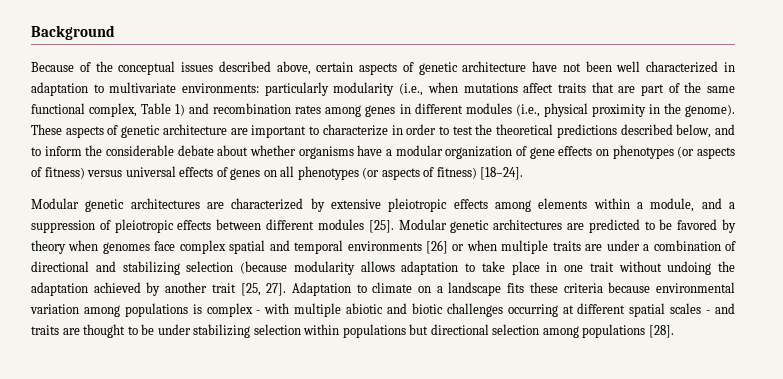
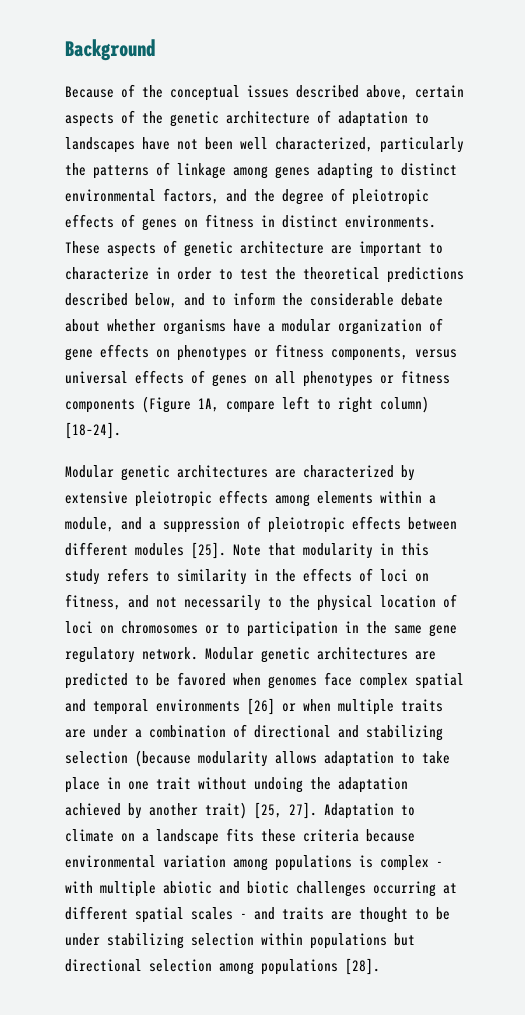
[418,61,735,75] [31,82,735,96] [31,103,735,117] genetic architecture have not been well characterized in adaptation to multivariate environments: particularly modularity (i.e., when mutations affect traits that are part of the same functional complex, Table 1) and recombination rates among genes in different modules (i.e., physical proximity in the genome). -> [142,110,429,127] [65,137,464,153] [65,162,457,179] [65,188,429,205] [65,214,436,231] the genetic architecture of adaptation to landscapes have not been well characterized, particularly the patterns of linkage among genes adapting to distinct environmental factors, and the degree of pleiotropic effects of genes on fitness in distinct environments.
[677,146,735,159] [31,167,85,179] (or aspects of fitness) -> [254,344,408,361] or fitness components,
[362,167,477,180] (or aspects of fitness) -> [380,370,450,384] [65,396,429,413] or fitness components (Figure 1A, compare left to right column)
(394, 226) none -> [233,543,429,559] [65,568,429,585] [65,594,457,611] [65,621,457,637] [65,647,198,663] Note that modularity in this study refers to similarity in the effects of loci on fitness, and not necessarily to the physical location of loci on chromosomes or to participation in the same gene regulatory network.
[722,219,736,233] [31,240,66,254] by theory -> (226, 679) none
[211,283,236,293] trait -> [205,802,247,819] trait)

